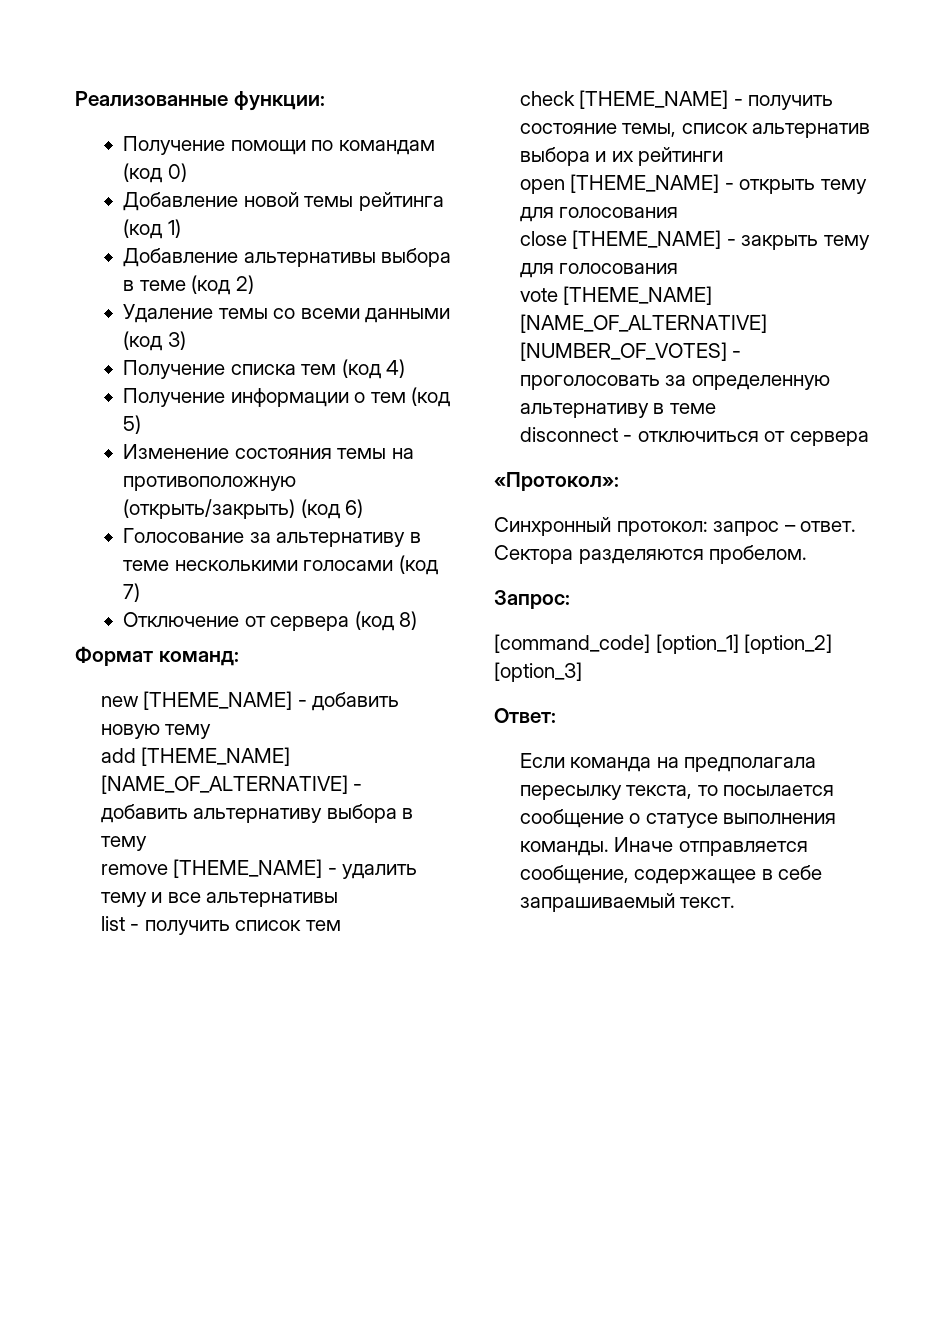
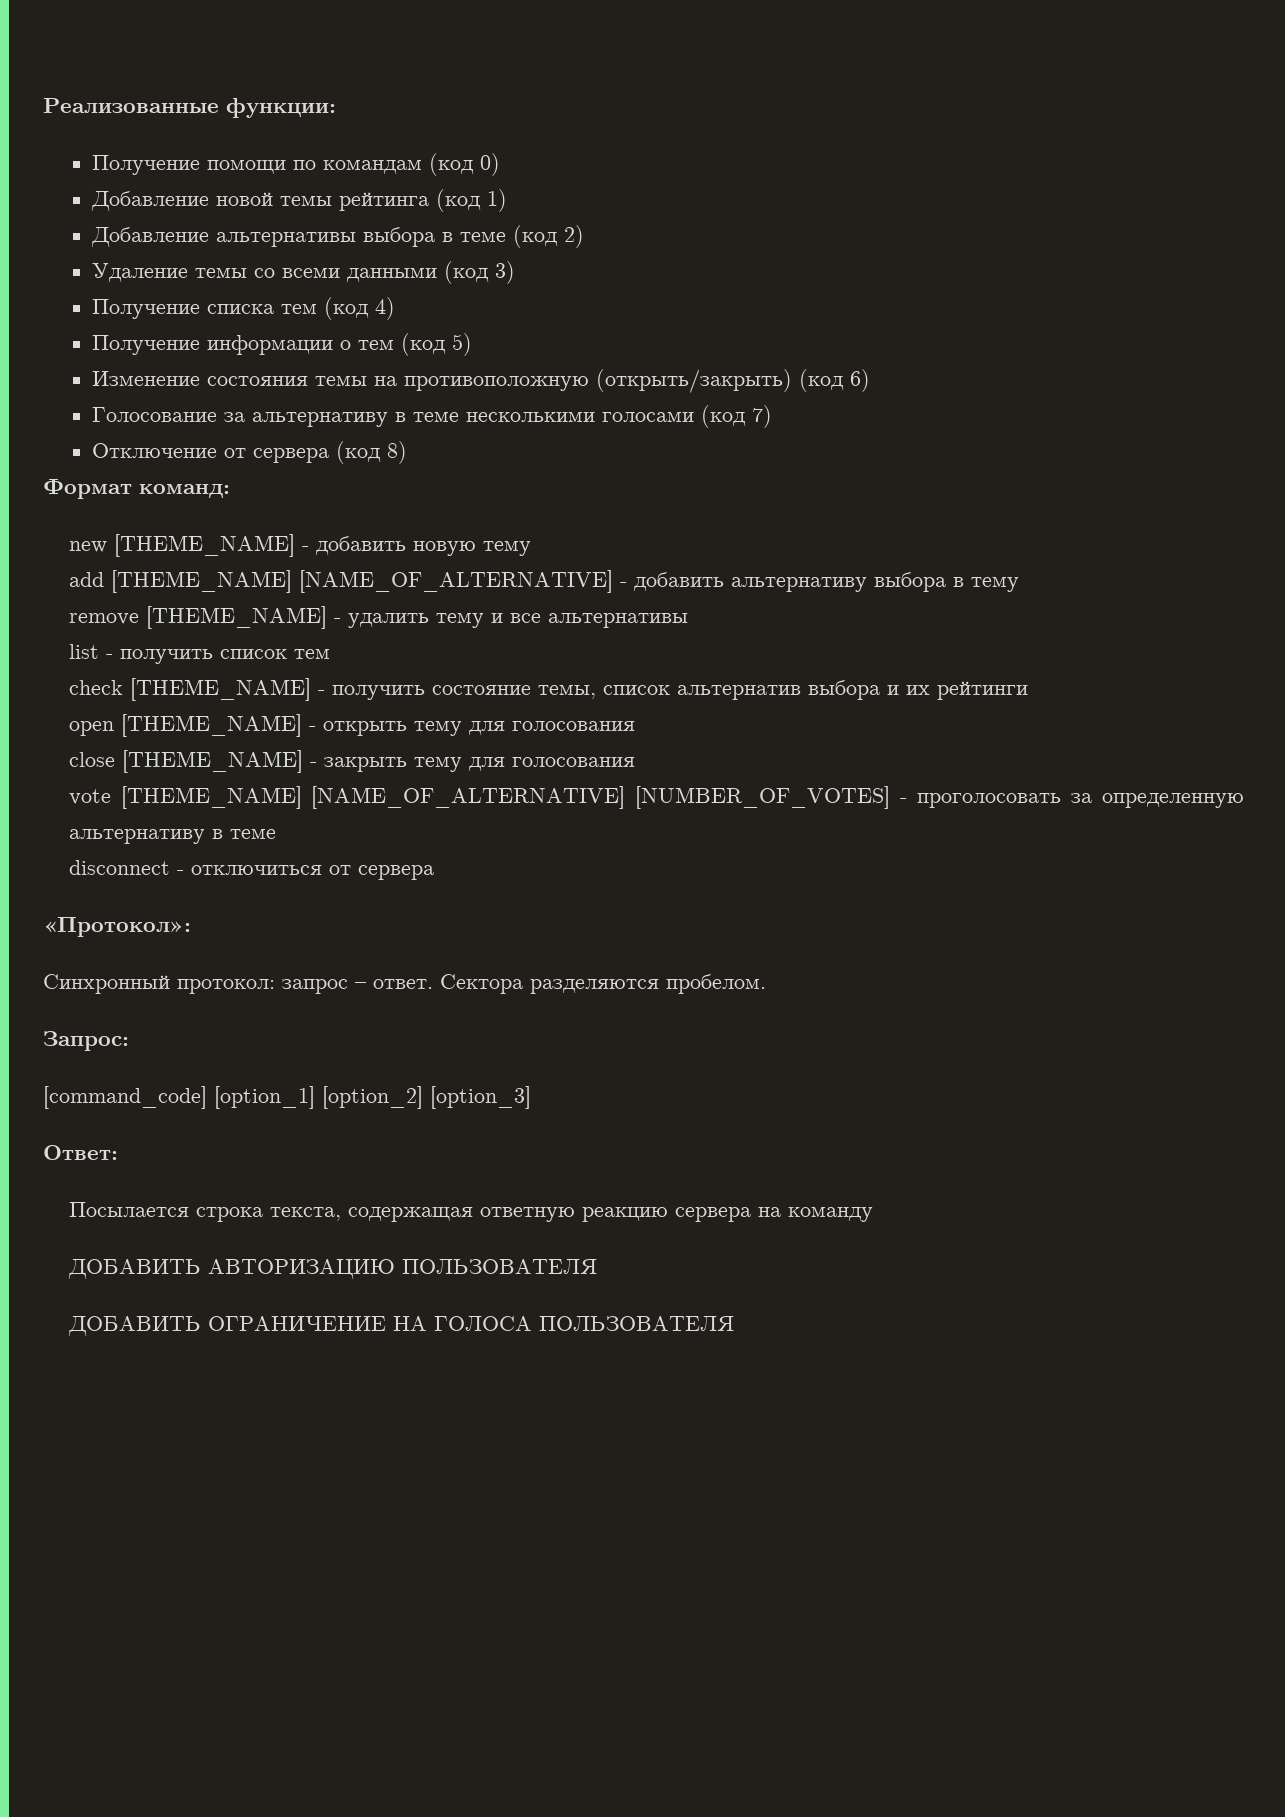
[519,753,817,772] [519,785,835,800] [519,809,837,828] [519,837,808,856] [519,865,823,884] [519,893,736,912] Если команда на предполагала пересылку текста, то посылается сообщение о статусе выполнения команды. Иначе отправляется сообщение, содержащее в себе запрашиваемый текст. -> [68,1202,873,1222] [67,1259,597,1279] [67,1316,734,1336] Посылается строка текста, содержащая ответную реакцию сервера на команду // ДОБАВИТЬ АВТОРИЗАЦИЮ ПОЛЬЗОВАТЕЛЯ // ДОБАВИТЬ ОГРАНИЧЕНИЕ НА ГОЛОСА ПОЛЬЗОВАТЕЛЯ

